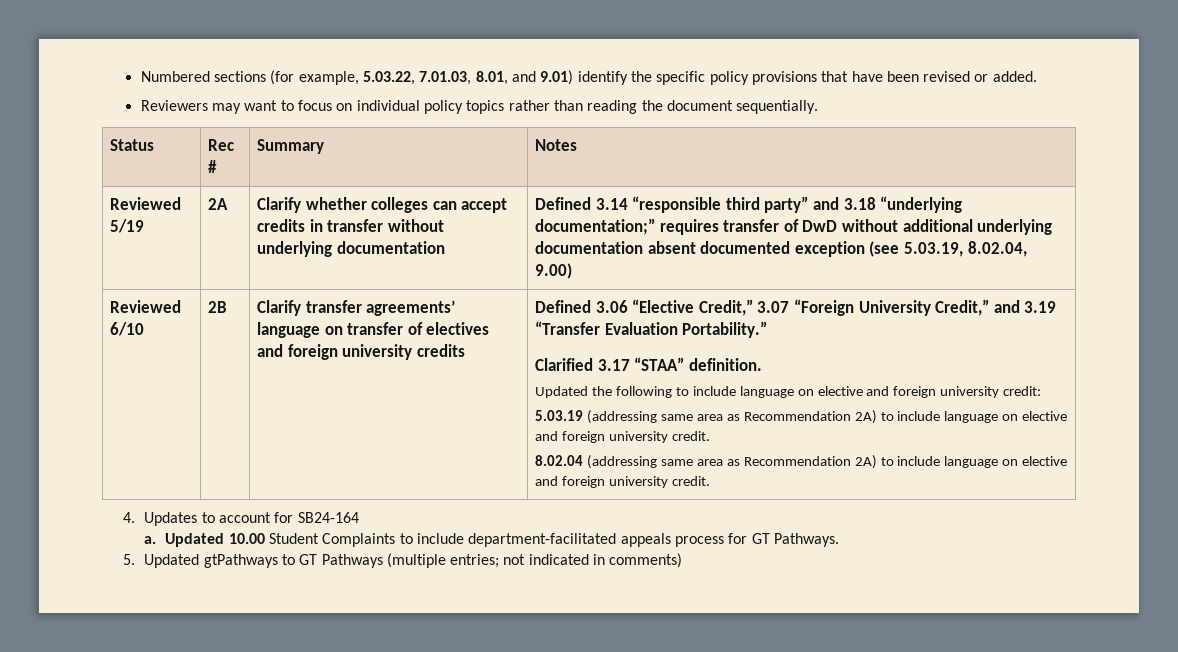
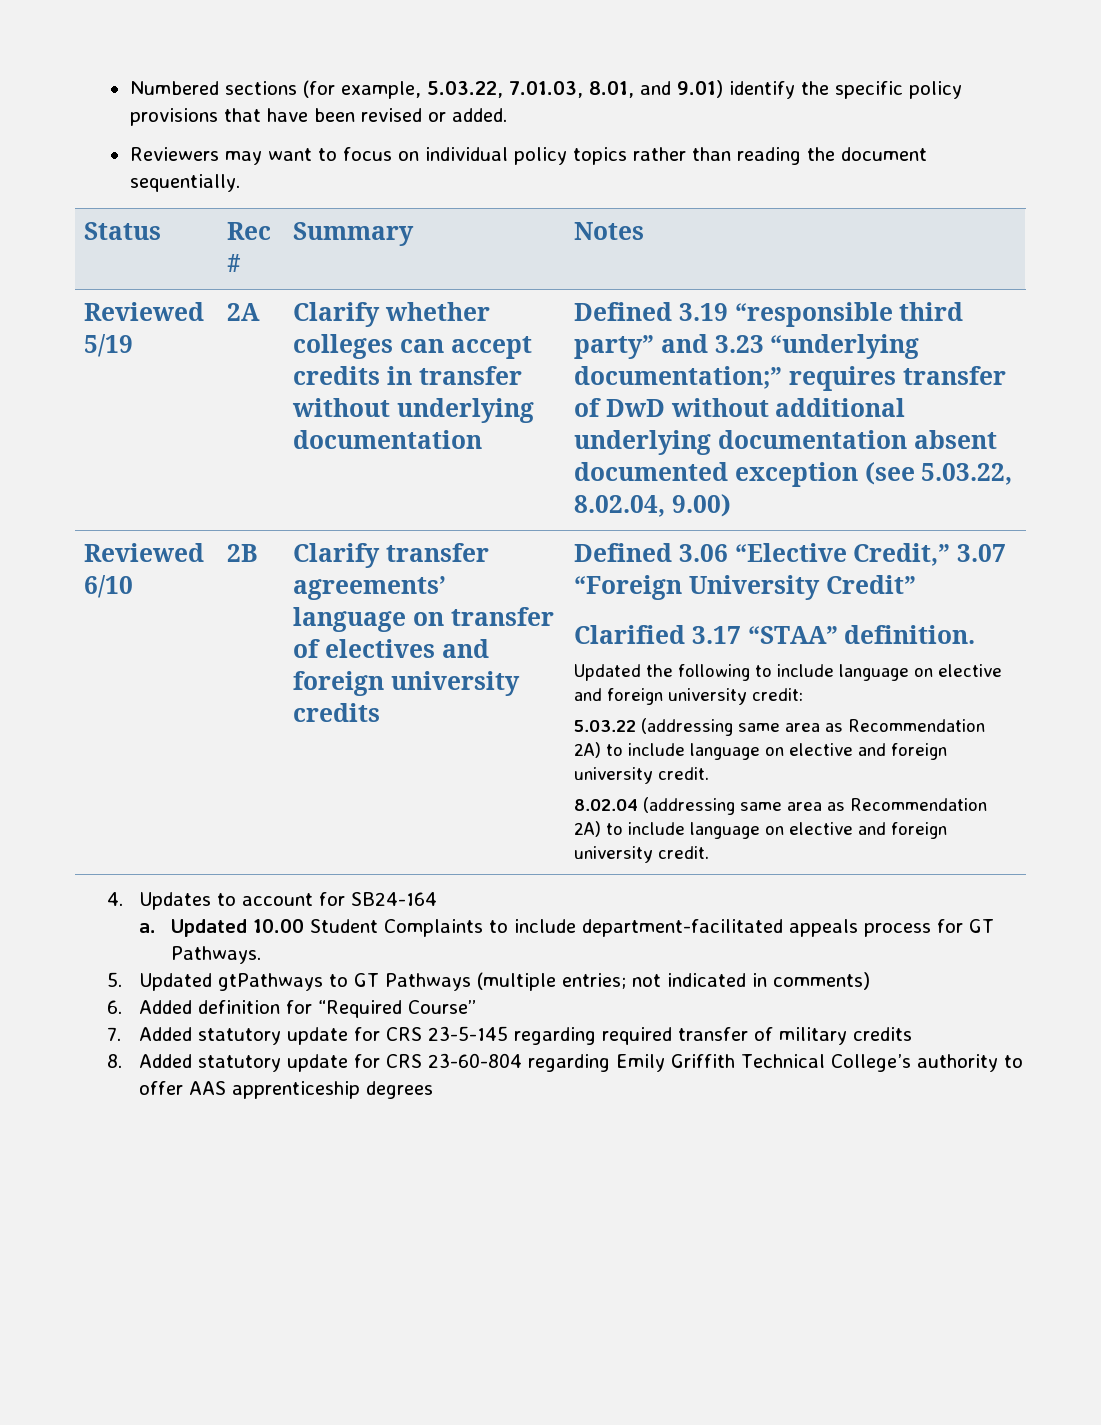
[595,198,628,210] 3.14 -> [678,303,728,321] 3.19
[843,197,876,210] 3.18 -> [714,335,764,353] 3.23
[904,242,964,257] 5.03.19, -> [921,463,1013,485] 5.03.22,
[935,299,1057,316] [535,321,768,338] Credit,” and 3.19 “Transfer Evaluation Portability.” -> [825,575,916,594] Credit”
[535,410,584,421] 5.03.19 -> [574,720,637,732] 5.03.22
(683, 560) none -> [107,1000,477,1018] [107,1026,913,1045] [107,1053,1024,1072] [139,1081,434,1099] // 6. Added definition for “Required Course” // 7. Added statutory update for CRS 23-5-145 regarding required transfer of military credits // 8. Added statutory update for CRS 23-60-804 regarding Emily Griffith Technical College’s authority to offer AAS apprenticeship degrees

